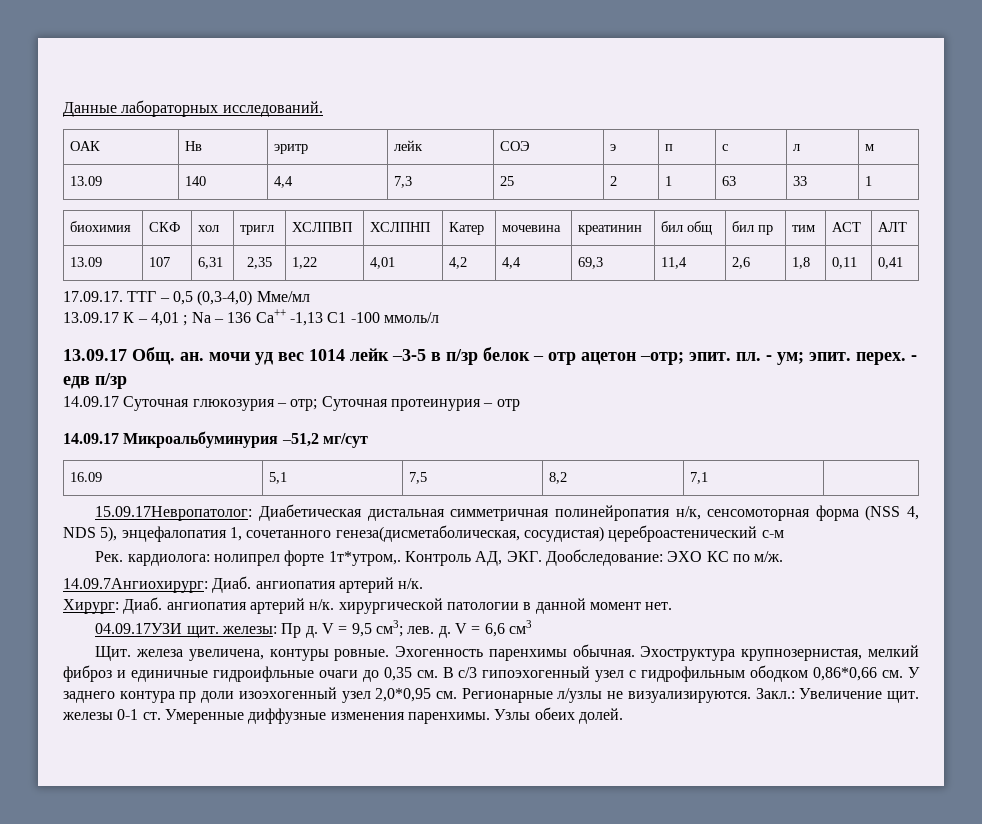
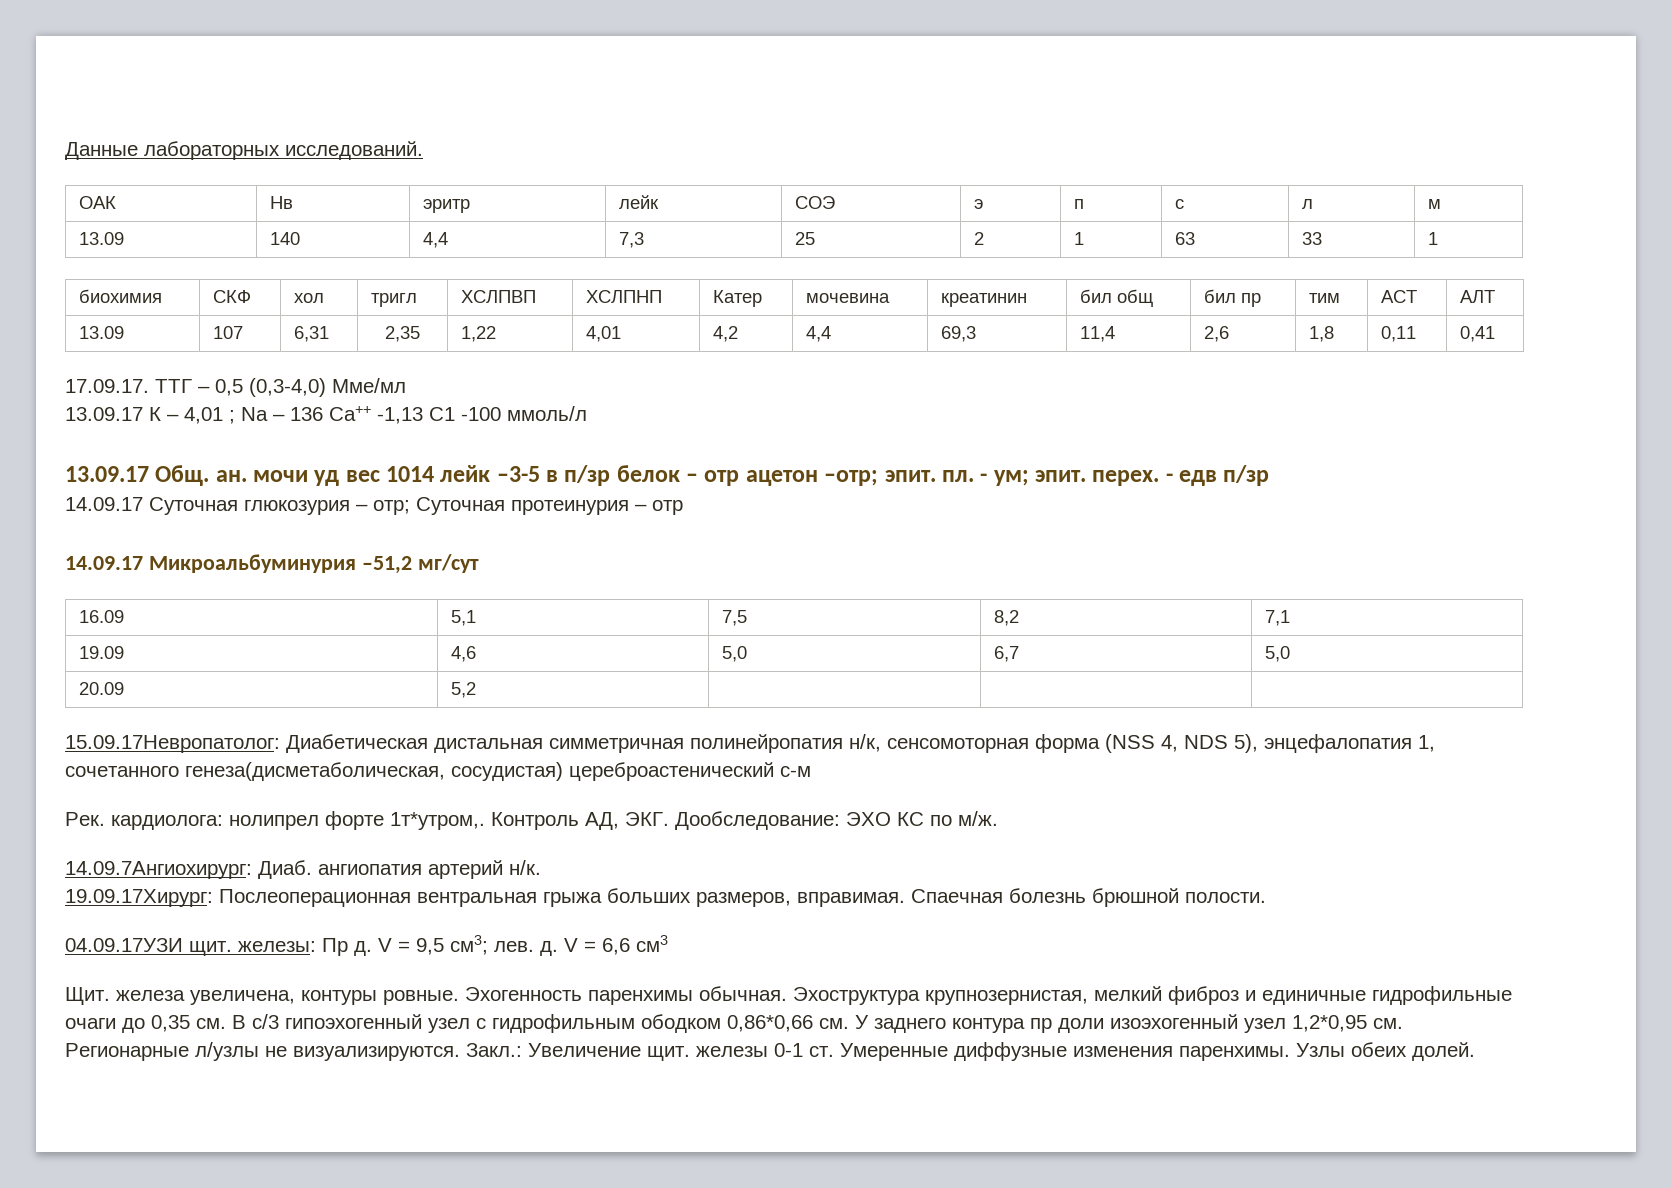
(709, 478) none -> [78,646,124,659] [450,646,476,662] [721,646,747,662] [993,646,1019,662] [1264,646,1290,662] [78,682,124,695] [450,682,476,698] // 19.09 | 4,6 | 5,0 | 6,7 | 5,0 // 20.09 | 5,2 | |
[63,597,673,614] Хирург: Диаб. ангиопатия артерий н/к. хирургической патологии в данной момент нет. -> [65,888,1266,907] 19.09.17Хирург: Послеоперационная вентральная грыжа больших размеров, вправимая. Спаечная болезнь брюшной полости.
[212,666,314,682] гидроифльные -> [1372,986,1512,1005] гидрофильные
[375,688,432,702] 2,0*0,95 -> [1292,1015,1367,1032] 1,2*0,95

